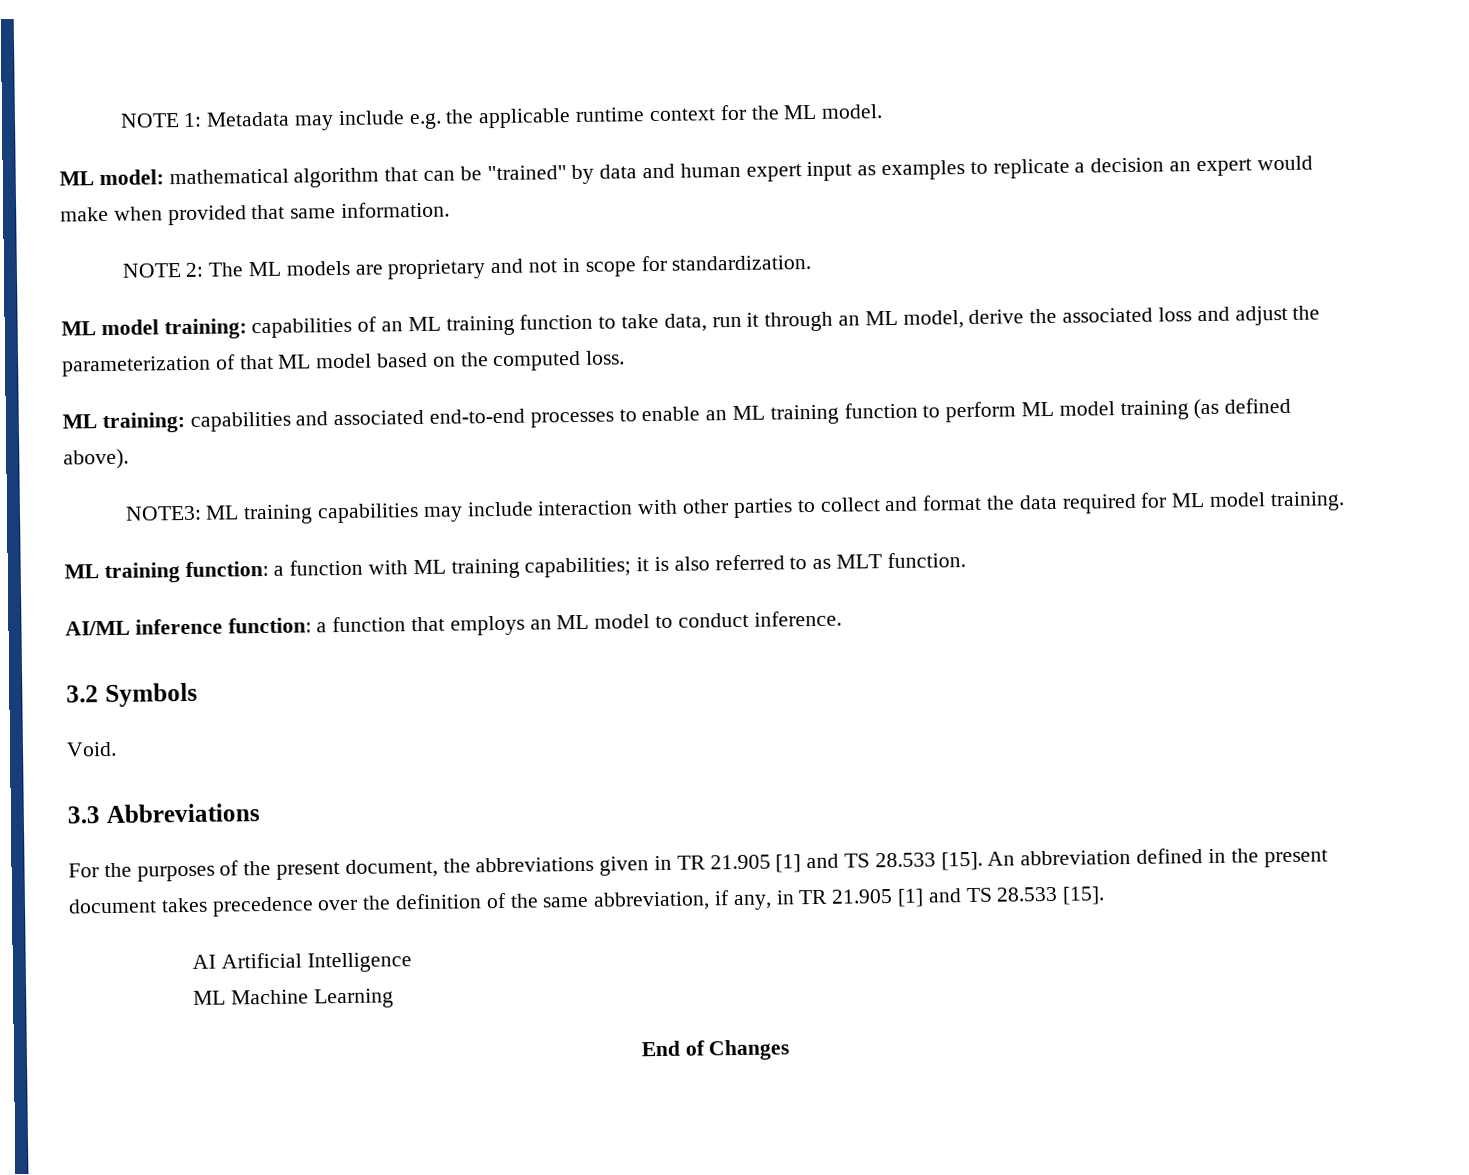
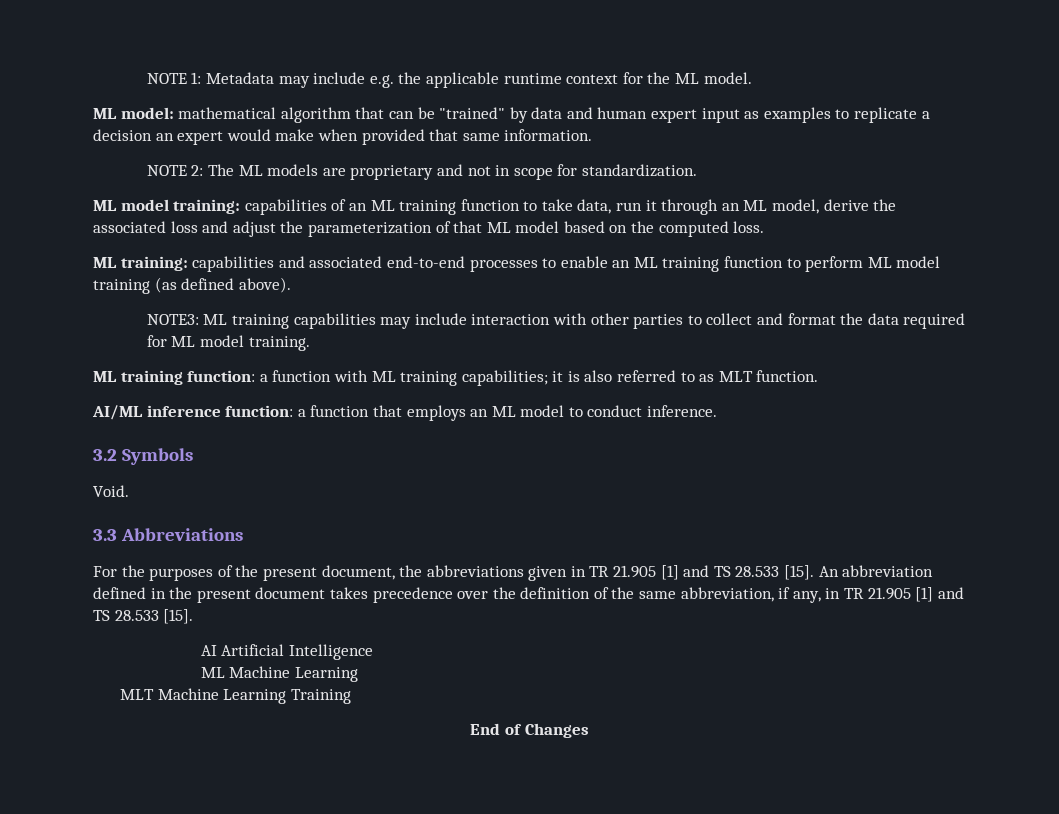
(394, 998) none -> [119,688,351,704] // MLT Machine Learning Training

